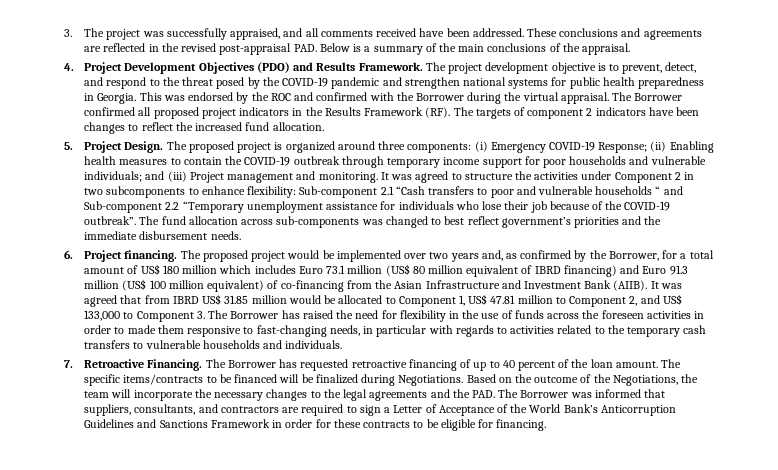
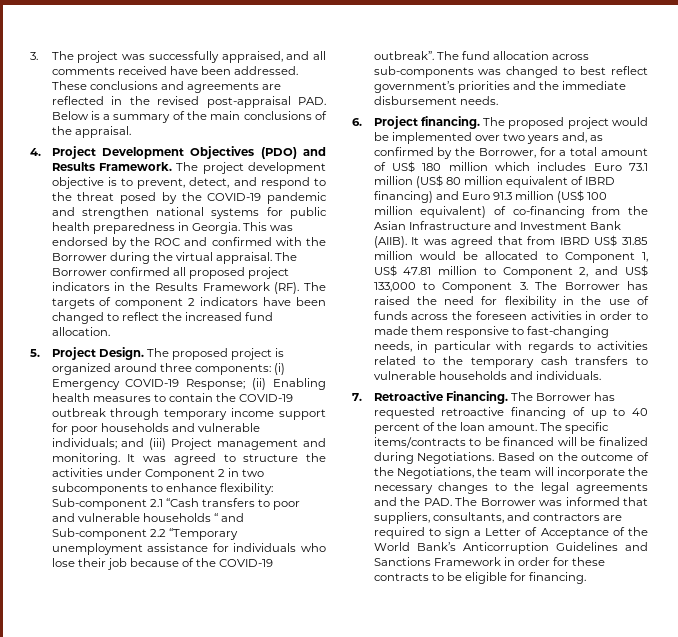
[84,122,126,134] changes -> [51,312,104,324] changed

